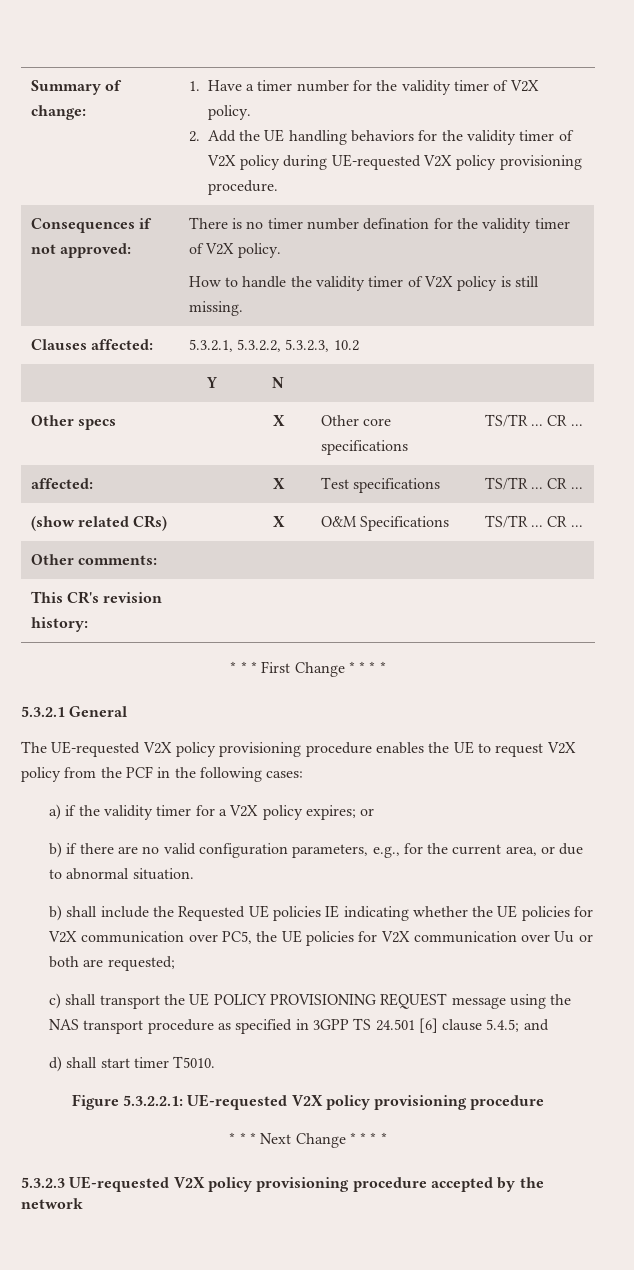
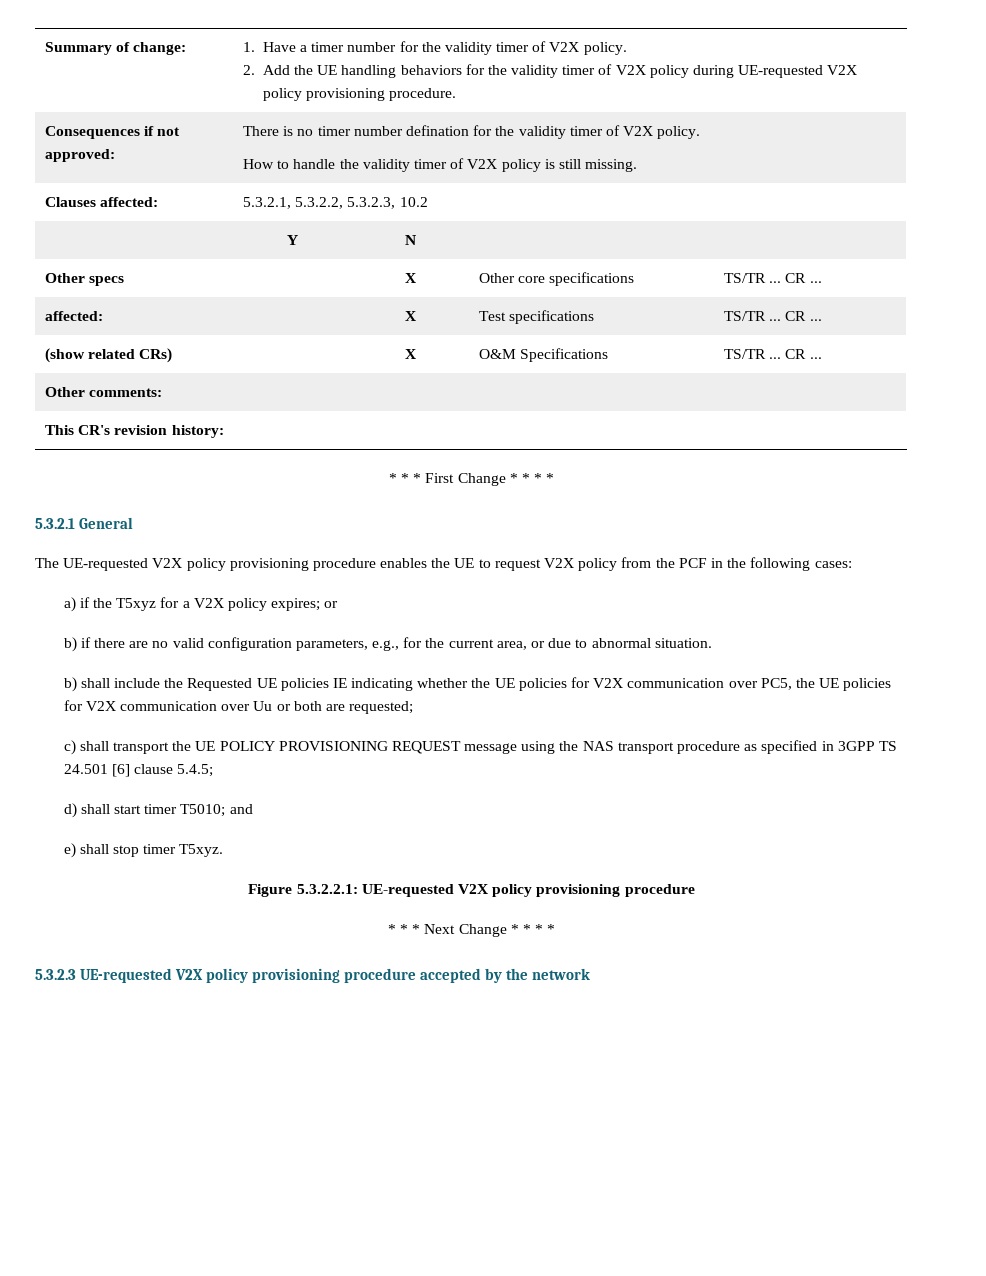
[103,805,192,820] validity timer -> [116,598,157,611] T5xyz
[523,1019,549,1031] and -> (214, 770) none
[173,1056,216,1068] T5010. -> [180,804,253,817] [63,843,224,858] T5010; and // e) shall stop timer T5xyz.

